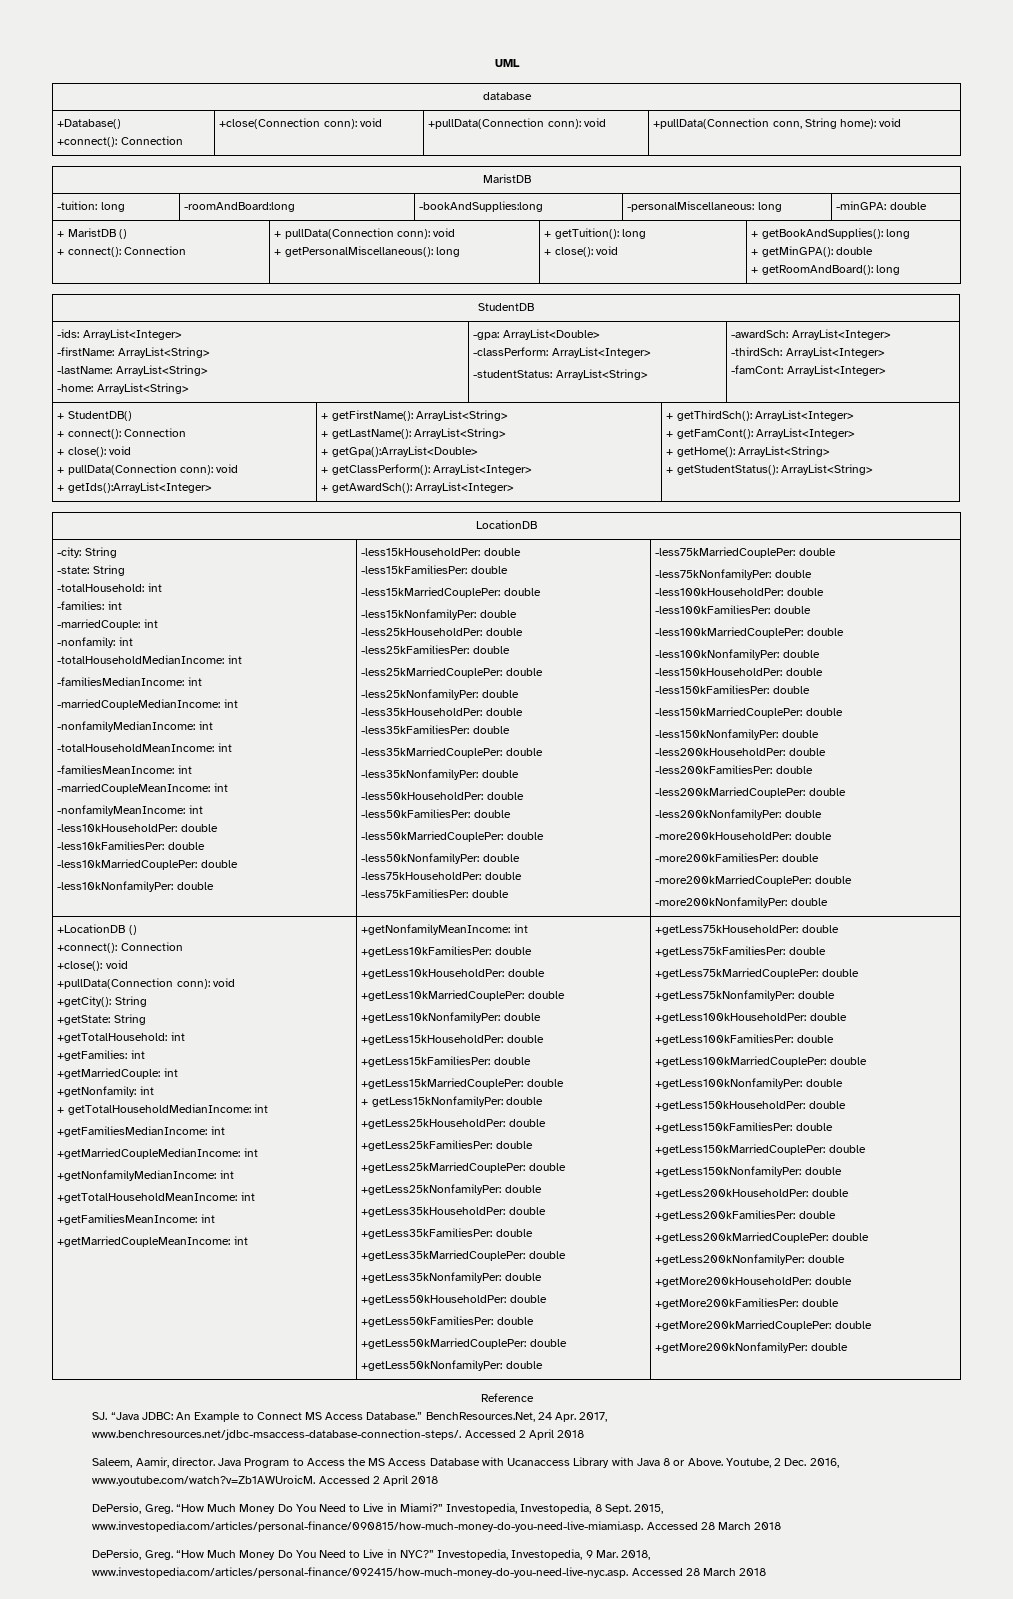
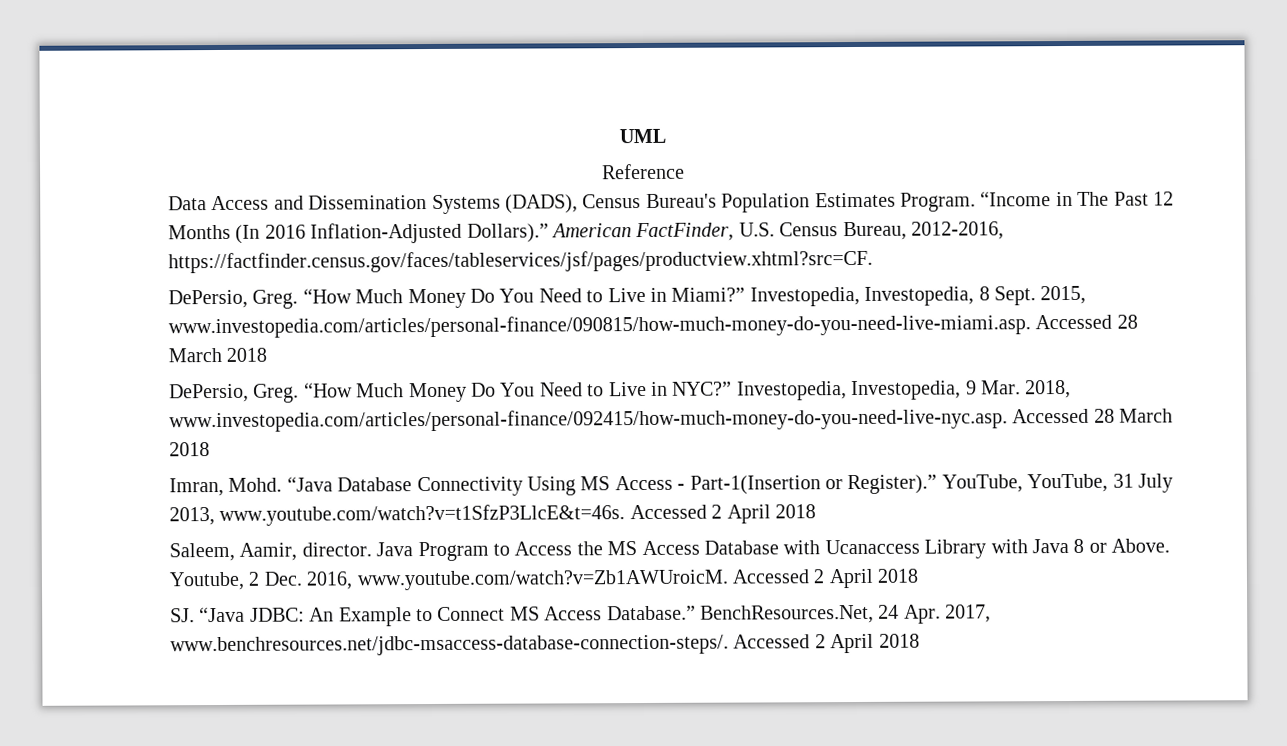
[482,92,532,100] [57,119,122,129] [57,136,183,147] [219,118,382,129] [428,118,606,129] [653,118,902,129] [482,174,531,183] [57,201,125,212] [184,202,296,212] [419,201,544,212] [627,201,782,212] [836,201,927,210] [57,228,127,239] [57,246,186,257] [274,228,456,239] [274,246,460,257] [544,228,646,239] [544,246,618,257] [751,228,910,239] [751,246,873,257] [751,265,900,275] [478,303,534,311] [57,329,182,340] [57,347,210,358] [57,365,208,376] [57,383,189,394] [473,329,600,340] [473,347,651,358] [473,369,648,380] [731,329,891,340] [731,347,885,358] [731,365,886,376] [57,411,132,421] [57,428,186,439] [57,446,131,457] [57,464,239,475] [57,482,212,493] [321,410,508,421] [321,428,506,439] [321,446,478,457] [321,464,532,475] [321,482,514,493] [666,410,854,421] [666,428,855,439] [666,446,830,457] [666,464,873,475] [476,520,537,529] [57,547,117,558] [57,565,125,576] [57,583,162,592] [57,601,122,610] [57,619,158,630] [57,637,133,648] [57,655,242,664] [57,677,202,686] [57,699,238,710] [57,721,213,732] [57,743,232,752] [57,765,192,774] [57,783,228,794] [57,805,203,816] [57,824,218,832] [57,841,205,850] [57,859,238,870] [57,881,214,892] [361,548,521,556] [361,565,508,574] [361,587,541,598] [361,609,517,620] [361,628,523,636] [361,645,510,654] [361,667,543,678] [361,689,519,700] [361,708,523,716] [361,725,510,734] [361,747,543,758] [361,769,519,780] [361,792,524,800] [361,809,511,818] [361,831,544,842] [361,853,520,864] [361,872,522,880] [361,889,509,898] [655,547,836,558] [655,569,812,580] [655,588,824,596] [655,605,811,614] [655,627,844,638] [655,649,820,660] [655,668,823,676] [655,685,810,694] [655,707,843,718] [655,729,819,740] [655,748,826,756] [655,765,813,774] [655,787,846,798] [655,809,822,820] [655,832,832,840] [655,853,819,862] [655,875,852,886] [655,897,828,908] [57,924,137,935] [57,942,183,953] [57,960,128,971] [57,978,235,989] [57,996,147,1007] [57,1014,146,1025] [57,1032,185,1043] [57,1050,145,1061] [57,1068,178,1079] [57,1086,154,1097] [57,1104,268,1115] [57,1126,225,1137] [57,1148,258,1159] [57,1170,234,1181] [57,1192,255,1203] [57,1214,215,1225] [57,1236,248,1247] [361,924,528,935] [361,946,532,957] [361,969,545,979] [361,990,565,1001] [361,1012,541,1023] [361,1035,544,1045] [361,1056,531,1067] [361,1078,564,1089] [361,1096,543,1107] [361,1119,546,1129] [361,1140,533,1151] [361,1162,566,1173] [361,1184,542,1195] [361,1207,546,1217] [361,1228,533,1239] [361,1250,566,1261] [361,1272,542,1283] [361,1295,547,1305] [361,1316,534,1327] [361,1338,567,1349] [361,1360,543,1371] [655,925,839,935] [655,946,826,957] [655,968,859,979] [655,990,835,1001] [655,1013,847,1023] [655,1034,834,1045] [655,1056,867,1067] [655,1078,843,1089] [655,1101,846,1111] [655,1122,833,1133] [655,1144,866,1155] [655,1166,842,1177] [655,1189,849,1199] [655,1210,836,1221] [655,1232,869,1243] [655,1254,845,1265] [655,1277,852,1287] [655,1298,839,1309] [655,1320,872,1331] [655,1342,848,1353] [480,1393,534,1402] [92,1412,608,1422] [92,1429,585,1440] [92,1457,839,1468] [92,1475,439,1486] // database // +Database() // +connect(): Connection | +close(Connection conn): void | +pullData(Connection conn): void | +pullData(Connection conn, String home): void // MaristDB // -tuition: long | -roomAndBoard:long | -bookAndSupplies:long | -personalMiscellaneous: long | -minGPA: double // + MaristDB () // + connect(): Connection | + pullData(Connection conn): void // + getPersonalMiscellaneous(): long | + getTuition(): long // + close(): void | + getBookAndSupplies(): long // + getMinGPA(): double // + getRoomAndBoard(): long // StudentDB // -ids: ArrayList<Integer> // -firstName: ArrayList<String> // -lastName: ArrayList<String> // -home: ArrayList<String> | -gpa: ArrayList<Double> // -classPerform: ArrayList<Integer> // -studentStatus: ArrayList<String> | -awardSch: ArrayList<Integer> // -thirdSch: ArrayList<Integer> // -famCont: ArrayList<Integer> // + StudentDB() // + connect(): Connection // + close(): void // + pullData(Connection conn): void // + getIds():ArrayList<Integer> | + getFirstName(): ArrayList<String> // + getLastName(): ArrayList<String> // + getGpa():ArrayList<Double> // + getClassPerform(): ArrayList<Integer> // + getAwardSch(): ArrayList<Integer> | + getThirdSch(): ArrayList<Integer> // + getFamCont(): ArrayList<Integer> // + getHome(): ArrayList<String> // + getStudentStatus(): ArrayList<String> // LocationDB // -city: String // -state: String // -totalHousehold: int // -families: int // -marriedCouple: int // -nonfamily: int // -totalHouseholdMedianIncome: int // -familiesMedianIncome: int // -marriedCoupleMedianIncome: int // -nonfamilyMedianIncome: int // -totalHouseholdMeanIncome: int // -familiesMeanIncome: int // -marriedCoupleMeanIncome: int // -nonfamilyMeanIncome: int // -less10kHouseholdPer: double // -less10kFamiliesPer: double // -less10kMarriedCouplePer: double // -less10kNonfamilyPer: double | -less15kHouseholdPer: double // -less15kFamiliesPer: double // -less15kMarriedCouplePer: double // -less15kNonfamilyPer: double // -less25kHouseholdPer: double // -less25kFamiliesPer: double // -less25kMarriedCouplePer: double // -less25kNonfamilyPer: double // -less35kHouseholdPer: double // -less35kFamiliesPer: double // -less35kMarriedCouplePer: double // -less35kNonfamilyPer: double // -less50kHouseholdPer: double // -less50kFamiliesPer: double // -less50kMarriedCouplePer: double // -less50kNonfamilyPer: double // -less75kHouseholdPer: double // -less75kFamiliesPer: double | -less75kMarriedCouplePer: double // -less75kNonfamilyPer: double // -less100kHouseholdPer: double // -less100kFamiliesPer: double // -less100kMarriedCouplePer: double // -less100kNonfamilyPer: double // -less150kHouseholdPer: double // -less150kFamiliesPer: double // -less150kMarriedCouplePer: double // -less150kNonfamilyPer: double // -less200kHouseholdPer: double // -less200kFamiliesPer: double // -less200kMarriedCouplePer: double // -less200kNonfamilyPer: double // -more200kHouseholdPer: double // -more200kFamiliesPer: double // -more200kMarriedCouplePer: double // -more200kNonfamilyPer: double // +LocationDB () // +connect(): Connection // +close(): void // +pullData(Connection conn): void // +getCity(): String // +getState: String // +getTotalHousehold: int // +getFamilies: int // +getMarriedCouple: int // +getNonfamily: int // + getTotalHouseholdMedianIncome: int // +getFamiliesMedianIncome: int // +getMarriedCoupleMedianIncome: int // +getNonfamilyMedianIncome: int // +getTotalHouseholdMeanIncome: int // +getFamiliesMeanIncome: int // +getMarriedCoupleMeanIncome: int | +getNonfamilyMeanIncome: int // +getLess10kFamiliesPer: double // +getLess10kHouseholdPer: double // +getLess10kMarriedCouplePer: double // +getLess10kNonfamilyPer: double // +getLess15kHouseholdPer: double // +getLess15kFamiliesPer: double // +getLess15kMarriedCouplePer: double // + getLess15kNonfamilyPer: double // +getLess25kHouseholdPer: double // +getLess25kFamiliesPer: double // +getLess25kMarriedCouplePer: double // +getLess25kNonfamilyPer: double // +getLess35kHouseholdPer: double // +getLess35kFamiliesPer: double // +getLess35kMarriedCouplePer: double // +getLess35kNonfamilyPer: double // +getLess50kHouseholdPer: double // +getLess50kFamiliesPer: double // +getLess50kMarriedCouplePer: double // +getLess50kNonfamilyPer: double | +getLess75kHouseholdPer: double // +getLess75kFamiliesPer: double // +getLess75kMarriedCouplePer: double // +getLess75kNonfamilyPer: double // +getLess100kHouseholdPer: double // +getLess100kFamiliesPer: double // +getLess100kMarriedCouplePer: double // +getLess100kNonfamilyPer: double // +getLess150kHouseholdPer: double // +getLess150kFamiliesPer: double // +getLess150kMarriedCouplePer: double // +getLess150kNonfamilyPer: double // +getLess200kHouseholdPer: double // +getLess200kFamiliesPer: double // +getLess200kMarriedCouplePer: double // +getLess200kNonfamilyPer: double // +getMore200kHouseholdPer: double // +getMore200kFamiliesPer: double // +getMore200kMarriedCouplePer: double // +getMore200kNonfamilyPer: double // Reference // SJ. “Java JDBC: An Example to Connect MS Access Database.” BenchResources.Net, 24 Apr. 2017, www.benchresources.net/jdbc-msaccess-database-connection-steps/. Accessed 2 April 2018 // Saleem, Aamir, director. Java Program to Access the MS Access Database with Ucanaccess Library with Java 8 or Above. Youtube, 2 Dec. 2016, www.youtube.com/watch?v=Zb1AWUroicM. Accessed 2 April 2018 -> [601,163,685,180] [168,191,1175,214] [168,221,1005,244] [168,249,874,274] // Reference // Data Access and Dissemination Systems (DADS), Census Bureau's Population Estimates Program. “Income in The Past 12 Months (In 2016 Inflation-Adjusted Dollars).” American FactFinder, U.S. Census Bureau, 2012-2016, https://factfinder.census.gov/faces/tableservices/jsf/pages/productview.xhtml?src=CF.
(767, 1572) none -> [169,473,1174,497] [169,504,817,526] [169,538,1171,562] [169,568,919,591] [170,604,992,627] [170,633,920,657] // Imran, Mohd. “Java Database Connectivity Using MS Access - Part-1(Insertion or Register).” YouTube, YouTube, 31 July 2013, www.youtube.com/watch?v=t1SfzP3LlcE&t=46s. Accessed 2 April 2018 // Saleem, Aamir, director. Java Program to Access the MS Access Database with Ucanaccess Library with Java 8 or Above. Youtube, 2 Dec. 2016, www.youtube.com/watch?v=Zb1AWUroicM. Accessed 2 April 2018 // SJ. “Java JDBC: An Example to Connect MS Access Database.” BenchResources.Net, 24 Apr. 2017, www.benchresources.net/jdbc-msaccess-database-connection-steps/. Accessed 2 April 2018

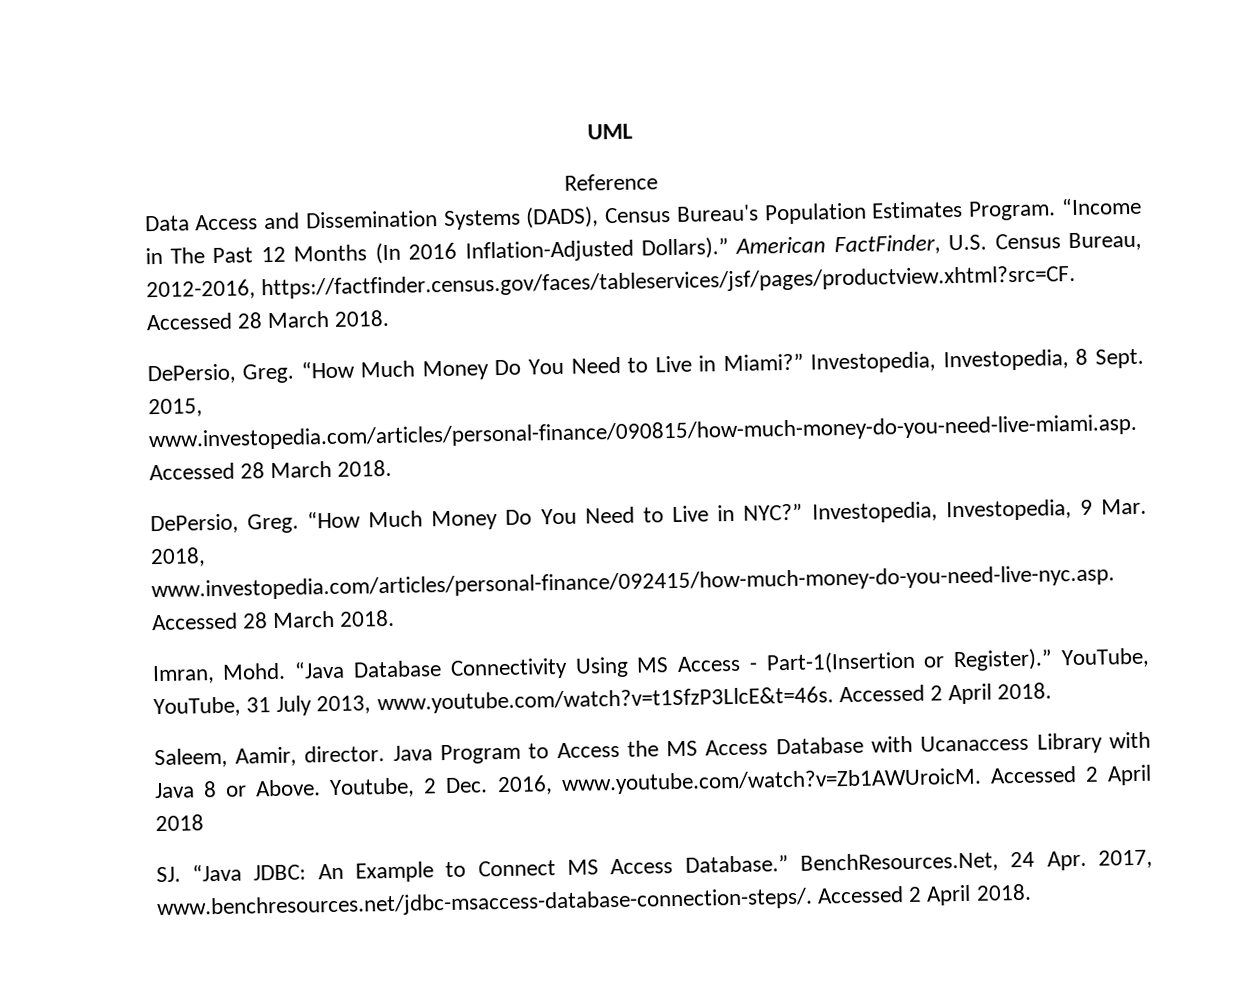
(874, 261) none -> [145,309,390,331] Accessed 28 March 2018.
[226,347,268,362] 2018 -> [337,459,393,477] 2018.
[169,442,211,457] 2018 -> [339,609,396,627] 2018.
[775,504,817,519] 2018 -> [997,682,1053,700] 2018.
[878,633,920,648] 2018 -> [975,883,1032,901] 2018.

